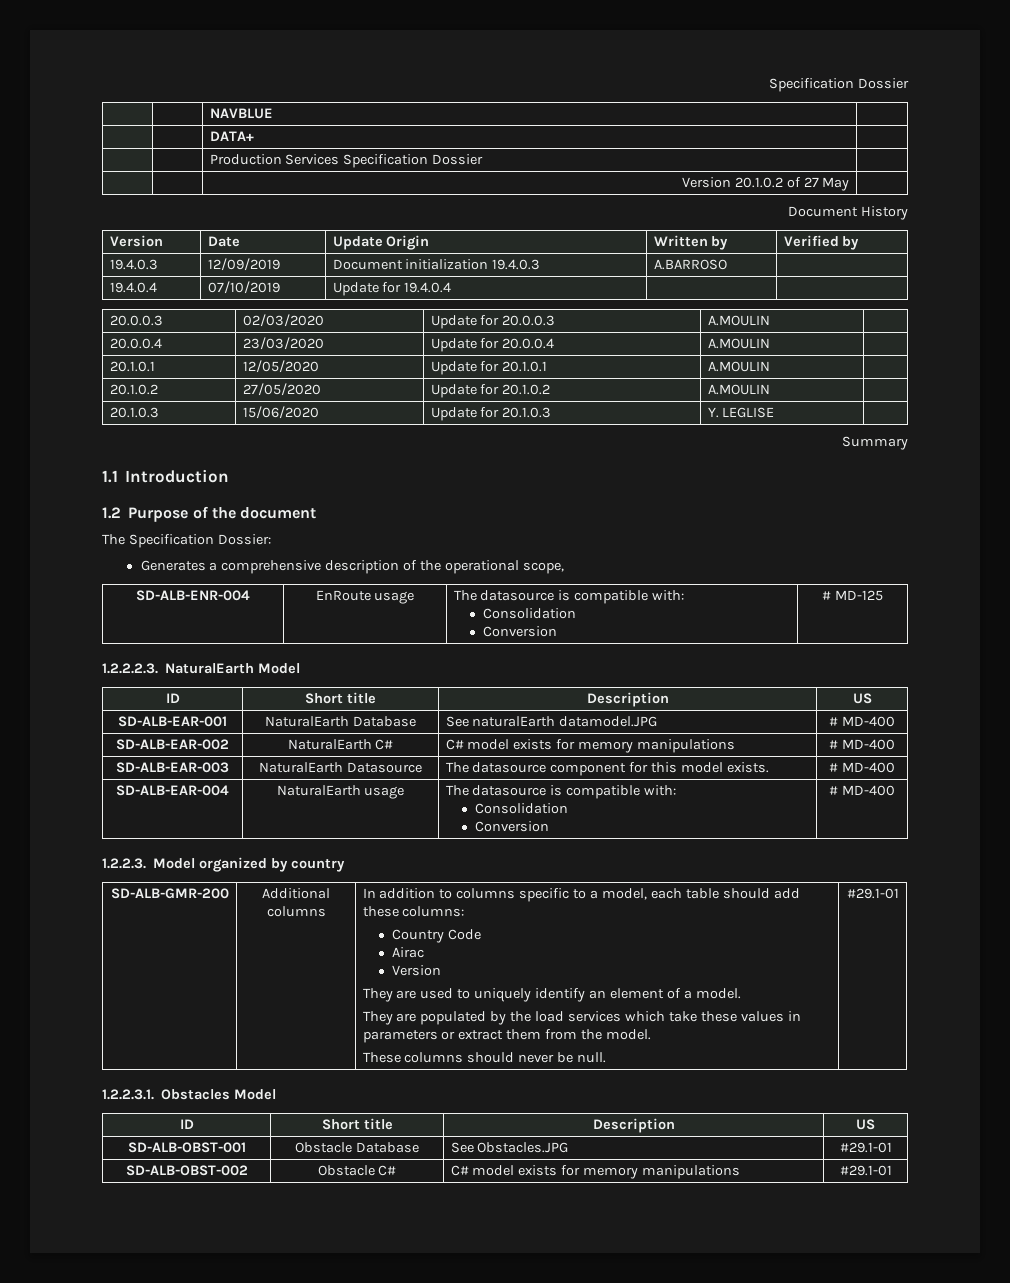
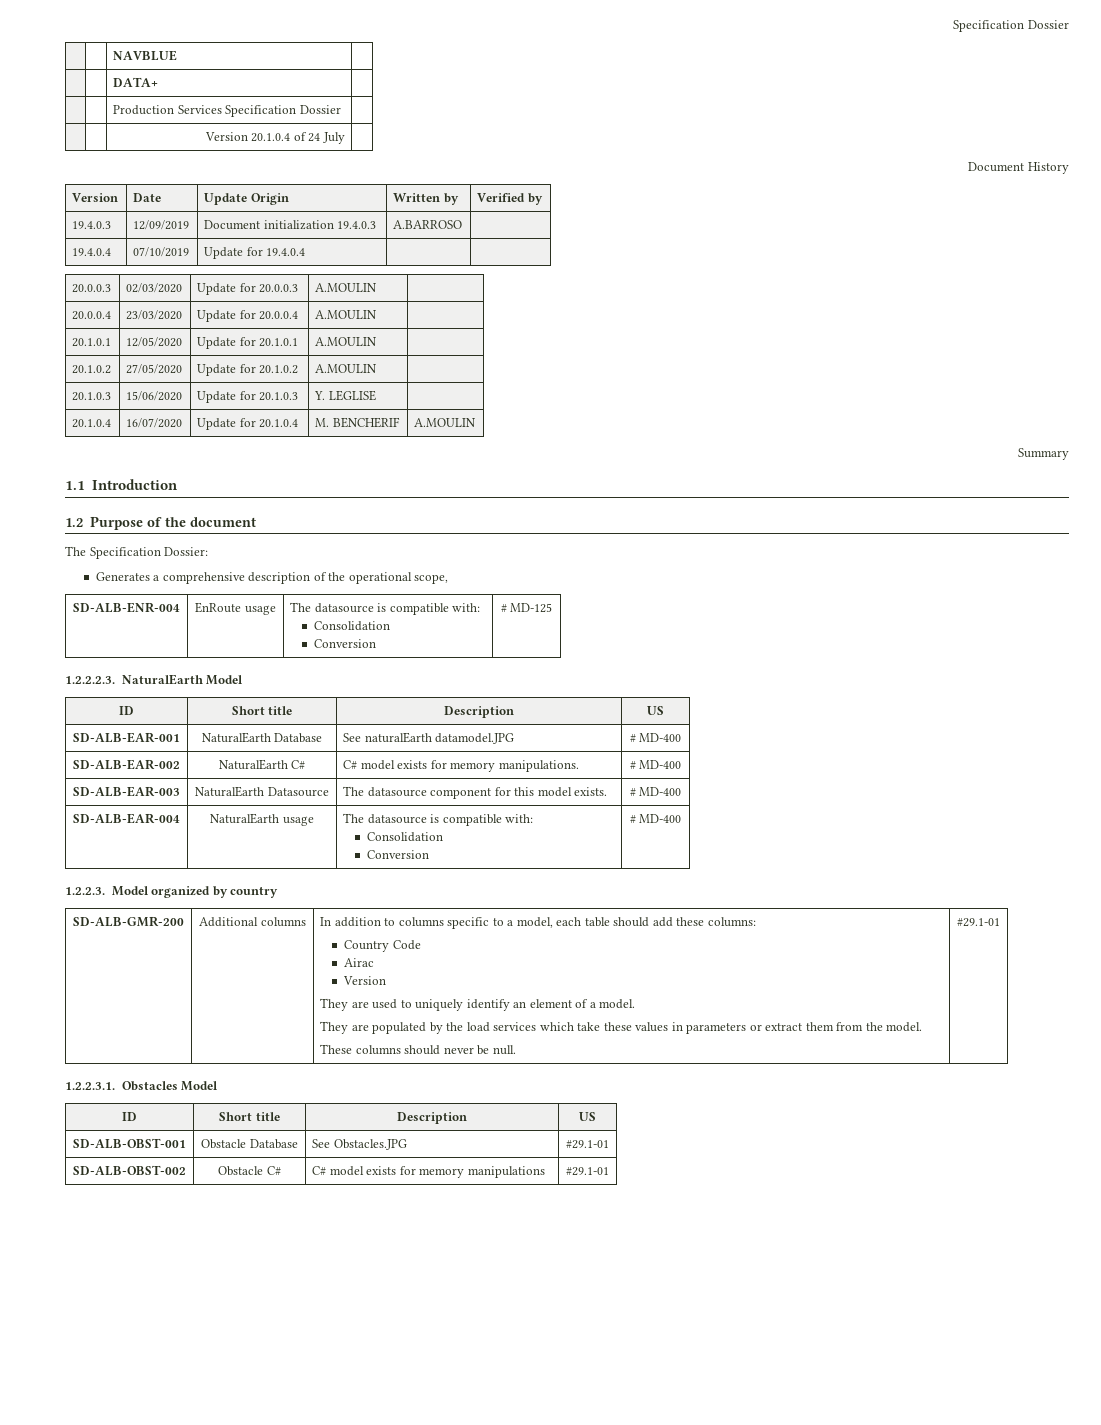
[734,177,850,191] 20.1.0.2 of 27 May -> [251,132,345,144] 20.1.0.4 of 24 July
(775, 412) none -> [72,419,112,428] [126,418,183,428] [197,418,299,430] [315,417,400,428] [414,418,477,427] // 20.1.0.4 | 16/07/2020 | Update for 20.1.0.4 | M. BENCHERIF | A.MOULIN
[637,739,736,753] manipulations -> [498,760,579,772] manipulations.

